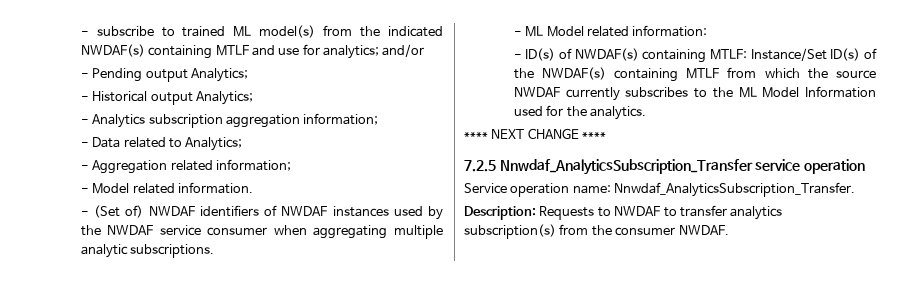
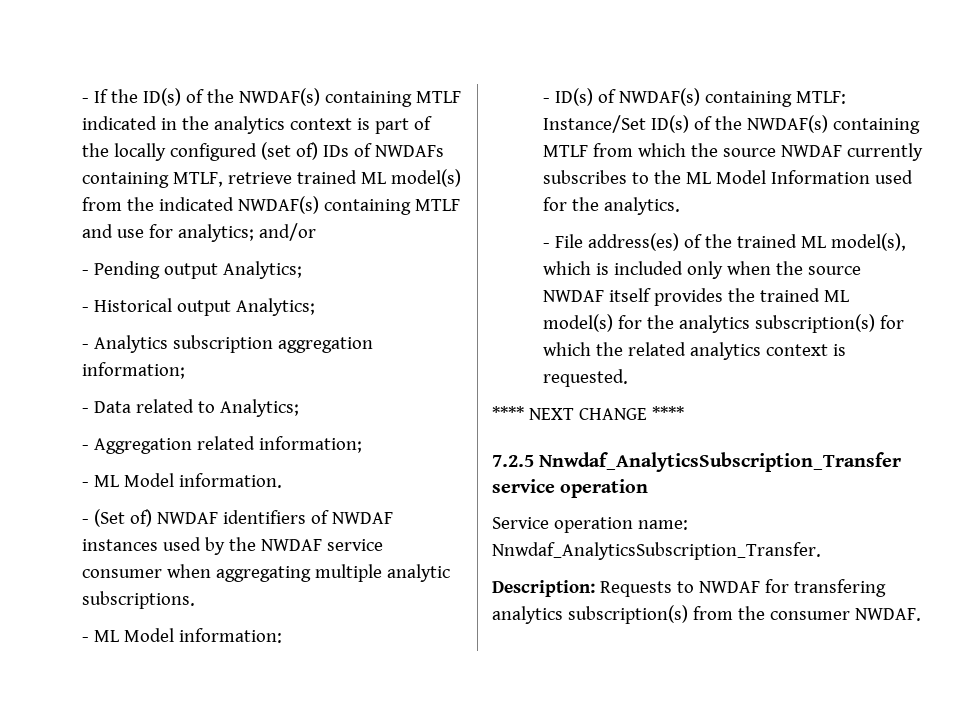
[80,26,175,37] - subscribe to -> [82,88,462,107] [82,116,433,134] [82,142,445,161] [82,172,293,188] - If the ID(s) of the NWDAF(s) containing MTLF indicated in the analytics context is part of the locally configured (set of) IDs of NWDAFs containing MTLF, retrieve
[92,183,175,194] Model related -> [94,473,175,487] ML Model
[586,26,629,37] related -> (175, 635) none
(646, 113) none -> [543,233,907,251] [543,261,862,279] [543,288,850,306] [543,314,905,333] [543,342,847,360] [543,369,629,387] // - File address(es) of the trained ML model(s), which is included only when the source NWDAF itself provides the trained ML model(s) for the analytics subscription(s) for which the related analytics context is requested.
[663,205,727,217] to transfer -> [764,579,886,597] for transfering

